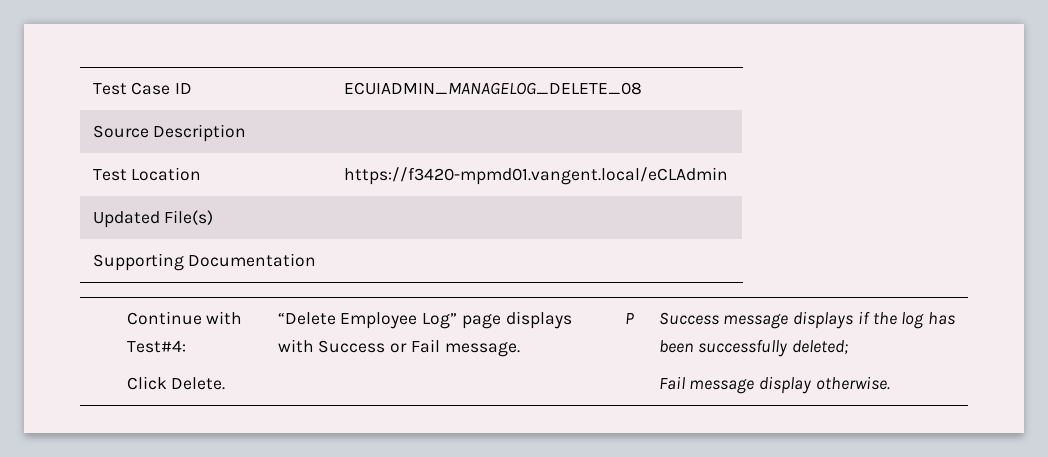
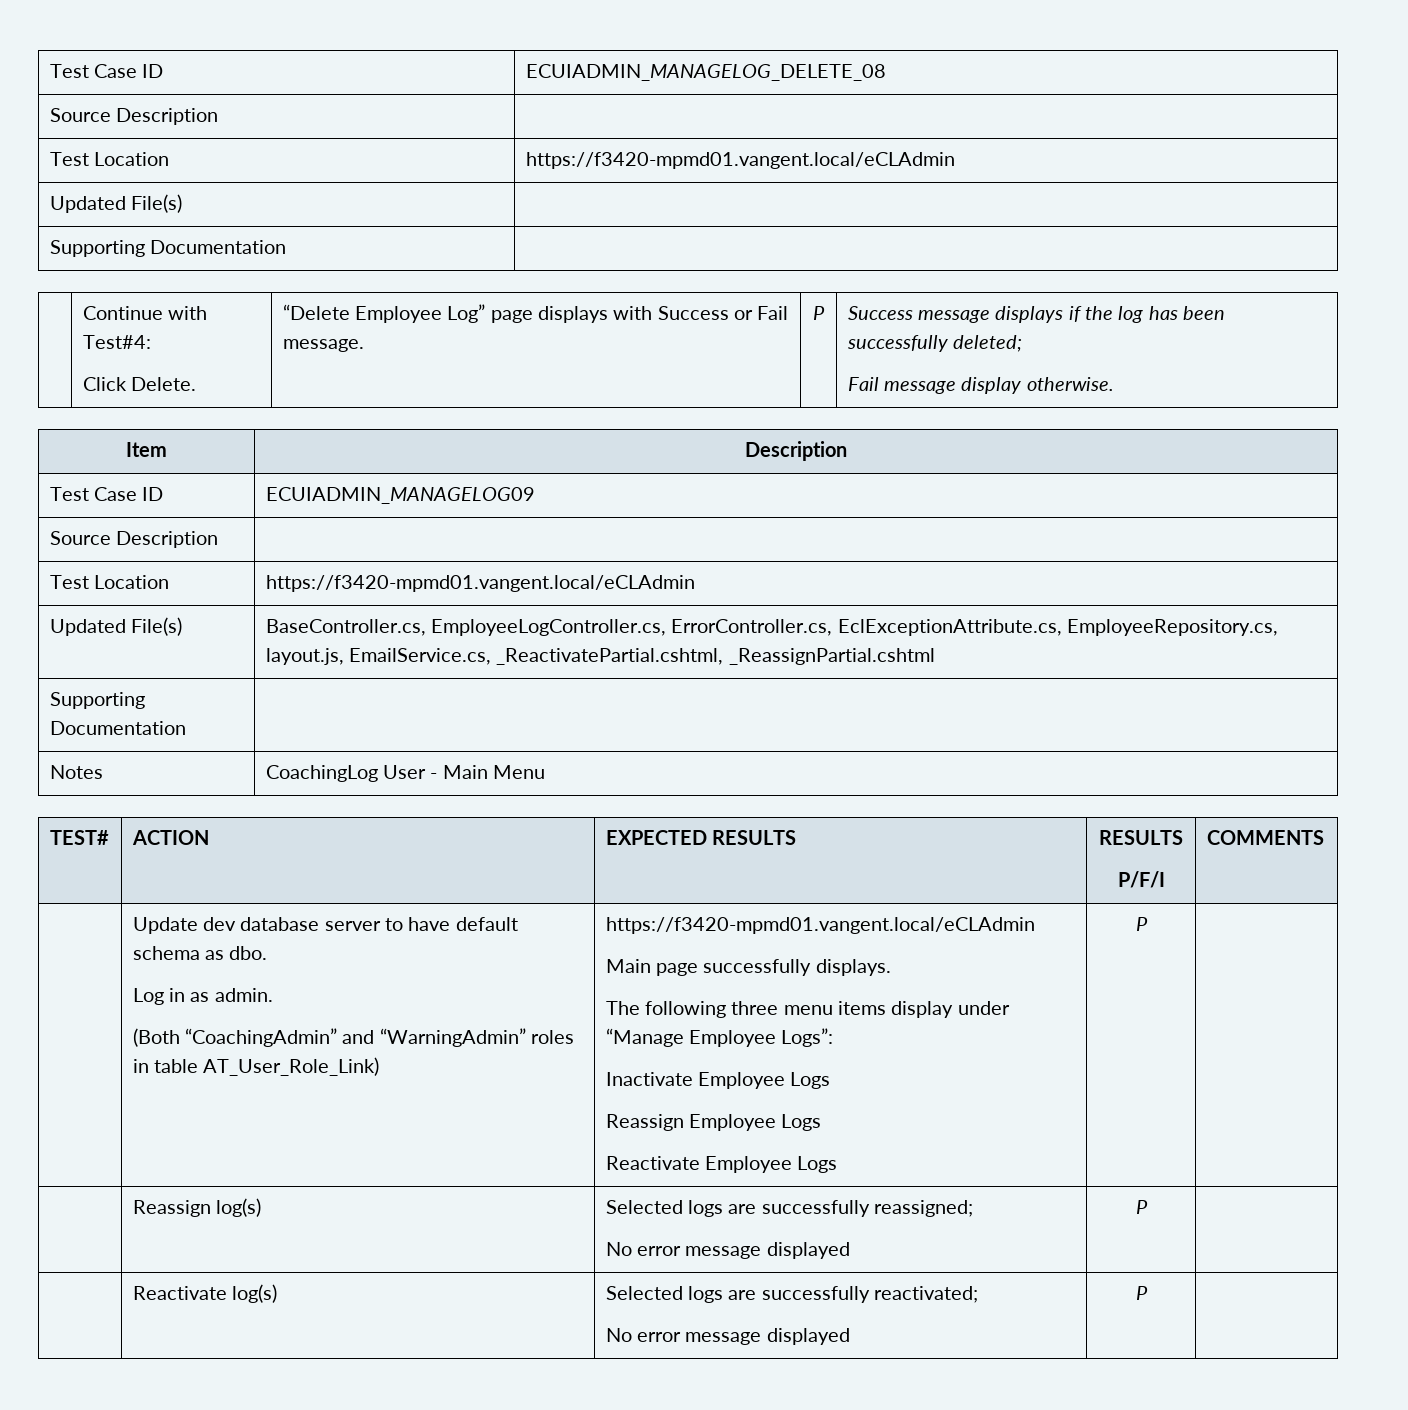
(890, 383) none -> [126,442,167,457] [745,441,847,461] [49,487,164,501] [265,487,535,504] [49,531,219,548] [49,575,170,589] [265,575,695,592] [49,617,183,636] [265,619,1278,636] [265,648,935,665] [49,692,145,709] [49,721,186,735] [49,765,103,779] [265,765,545,782] [49,830,109,845] [131,830,209,845] [605,830,797,845] [1099,830,1183,845] [1117,871,1165,888] [1206,830,1324,845] [132,917,518,934] [132,946,268,960] [132,988,273,1005] [132,1028,574,1047] [132,1057,380,1076] [605,917,1035,934] [605,959,891,976] [605,1001,1010,1018] [605,1028,834,1047] [605,1072,831,1089] [605,1114,822,1131] [605,1156,838,1173] [1135,917,1148,931] [132,1198,262,1217] [605,1200,973,1217] [605,1242,850,1259] [1135,1200,1148,1214] [132,1284,278,1303] [605,1286,978,1303] [605,1328,850,1345] [1135,1286,1148,1300] // Item | Description // Test Case ID | ECUIADMIN_MANAGELOG09 // Source Description | // Test Location | https://f3420-mpmd01.vangent.local/eCLAdmin // Updated File(s) | BaseController.cs, EmployeeLogController.cs, ErrorController.cs, EclExceptionAttribute.cs, EmployeeRepository.cs, layout.js, EmailService.cs, _ReactivatePartial.cshtml, _ReassignPartial.cshtml // Supporting Documentation | // Notes | CoachingLog User - Main Menu // TEST# | ACTION | EXPECTED RESULTS | RESULTS // P/F/I | COMMENTS // | Update dev database server to have default schema as dbo. // Log in as admin. // (Both “CoachingAdmin” and “WarningAdmin” roles in table AT_User_Role_Link) | https://f3420-mpmd01.vangent.local/eCLAdmin // Main page successfully displays. // The following three menu items display under “Manage Employee Logs”: // Inactivate Employee Logs // Reassign Employee Logs // Reactivate Employee Logs | P | // | Reassign log(s) | Selected logs are successfully reassigned; // No error message displayed | P | // | Reactivate log(s) | Selected logs are successfully reactivated; // No error message displayed | P |

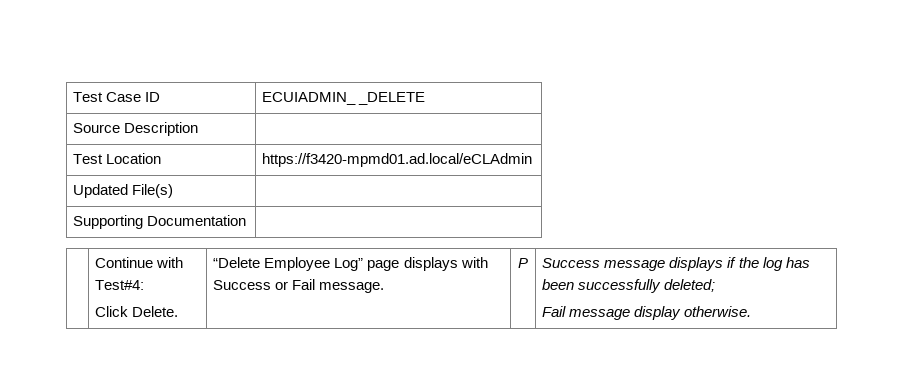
[49,64,164,78] [525,64,886,81] [49,108,219,125] [49,152,170,166] [525,152,955,169] Test Case ID | ECUIADMIN_MANAGELOG_DELETE_08 // Source Description | // Test Location | https://f3420-mpmd01.vangent.local/eCLAdmin -> [73,92,161,102] [262,92,426,105] [73,122,199,136] [73,153,162,164] [262,153,533,167] Test Case ID | ECUIADMIN_ _DELETE // Source Description | // Test Location | https://f3420-mpmd01.ad.local/eCLAdmin
[126,442,167,457] [745,441,847,461] [49,487,164,501] [265,487,535,504] [49,531,219,548] [49,575,170,589] [265,575,695,592] [49,617,183,636] [265,619,1278,636] [265,648,935,665] [49,692,145,709] [49,721,186,735] [49,765,103,779] [265,765,545,782] [49,830,109,845] [131,830,209,845] [605,830,797,845] [1099,830,1183,845] [1117,871,1165,888] [1206,830,1324,845] [132,917,518,934] [132,946,268,960] [132,988,273,1005] [132,1028,574,1047] [132,1057,380,1076] [605,917,1035,934] [605,959,891,976] [605,1001,1010,1018] [605,1028,834,1047] [605,1072,831,1089] [605,1114,822,1131] [605,1156,838,1173] [1135,917,1148,931] [132,1198,262,1217] [605,1200,973,1217] [605,1242,850,1259] [1135,1200,1148,1214] [132,1284,278,1303] [605,1286,978,1303] [605,1328,850,1345] [1135,1286,1148,1300] // Item | Description // Test Case ID | ECUIADMIN_MANAGELOG09 // Source Description | // Test Location | https://f3420-mpmd01.vangent.local/eCLAdmin // Updated File(s) | BaseController.cs, EmployeeLogController.cs, ErrorController.cs, EclExceptionAttribute.cs, EmployeeRepository.cs, layout.js, EmailService.cs, _ReactivatePartial.cshtml, _ReassignPartial.cshtml // Supporting Documentation | // Notes | CoachingLog User - Main Menu // TEST# | ACTION | EXPECTED RESULTS | RESULTS // P/F/I | COMMENTS // | Update dev database server to have default schema as dbo. // Log in as admin. // (Both “CoachingAdmin” and “WarningAdmin” roles in table AT_User_Role_Link) | https://f3420-mpmd01.vangent.local/eCLAdmin // Main page successfully displays. // The following three menu items display under “Manage Employee Logs”: // Inactivate Employee Logs // Reassign Employee Logs // Reactivate Employee Logs | P | // | Reassign log(s) | Selected logs are successfully reassigned; // No error message displayed | P | // | Reactivate log(s) | Selected logs are successfully reactivated; // No error message displayed | P | -> (752, 311) none

